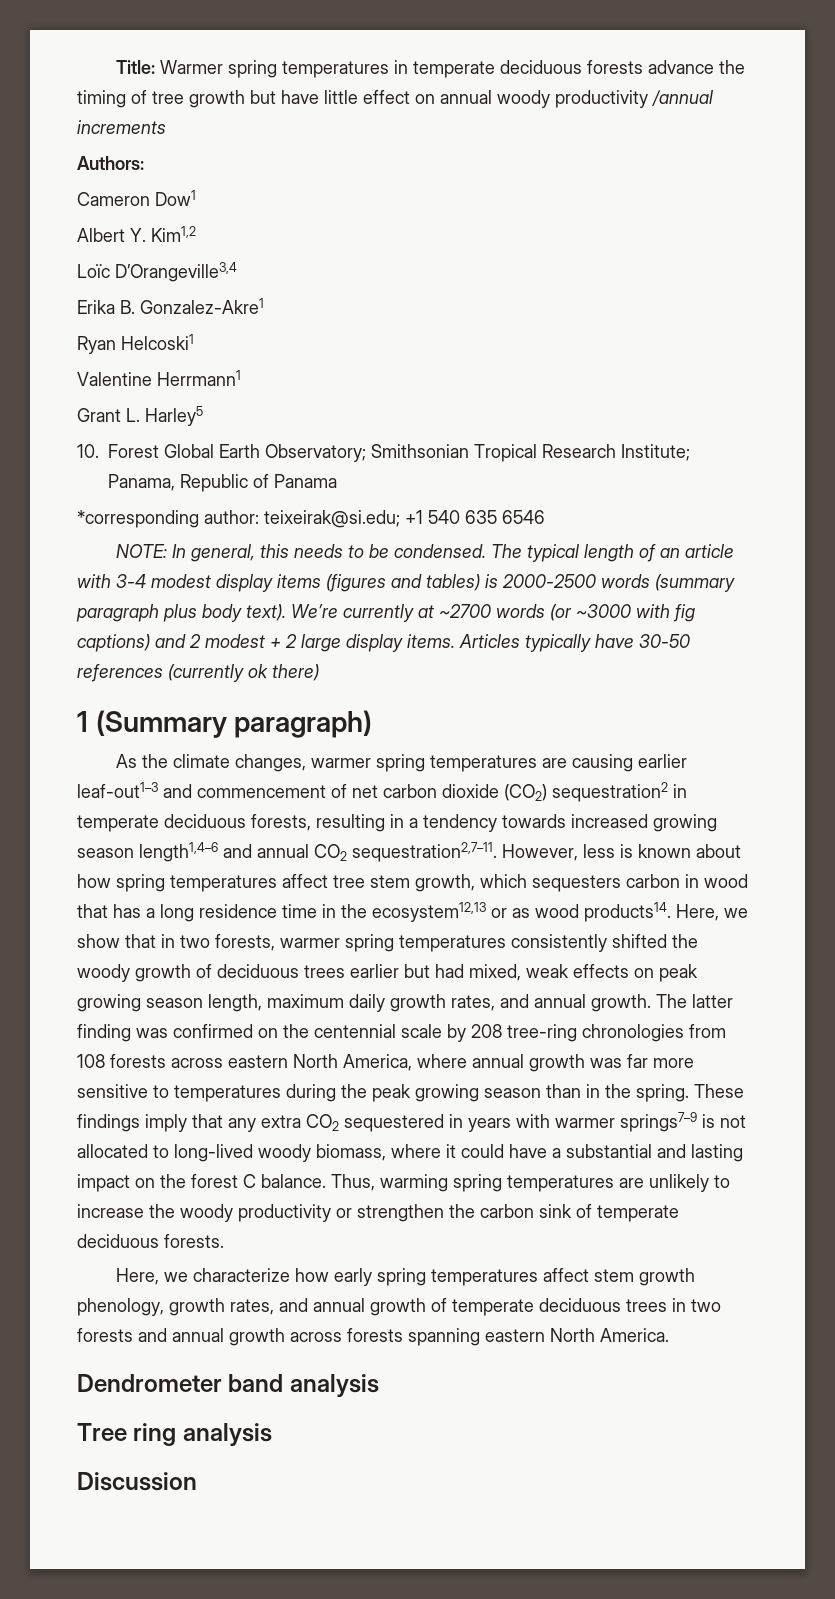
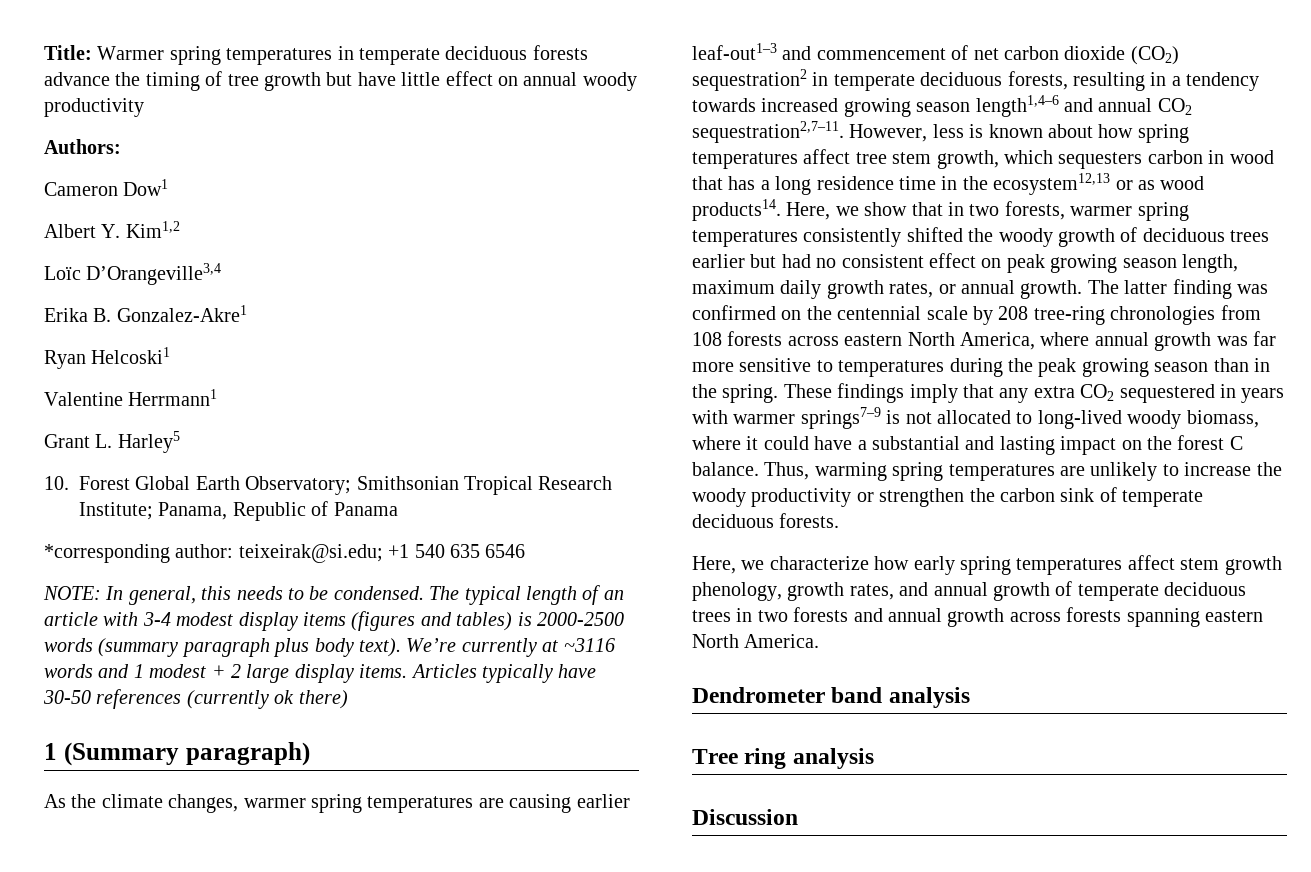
[652,90,713,106] [77,120,166,134] /annual increments -> (144, 107) none
[439,604,695,622] [77,634,201,652] ~2700 words (or ~3000 with fig captions) and 2 -> [563,638,615,652] [44,664,144,678] ~3116 words and 1
[469,964,629,981] mixed, weak effects -> [816,253,976,268] no consistent effect
[500,994,529,1008] and -> [938,284,956,294] or

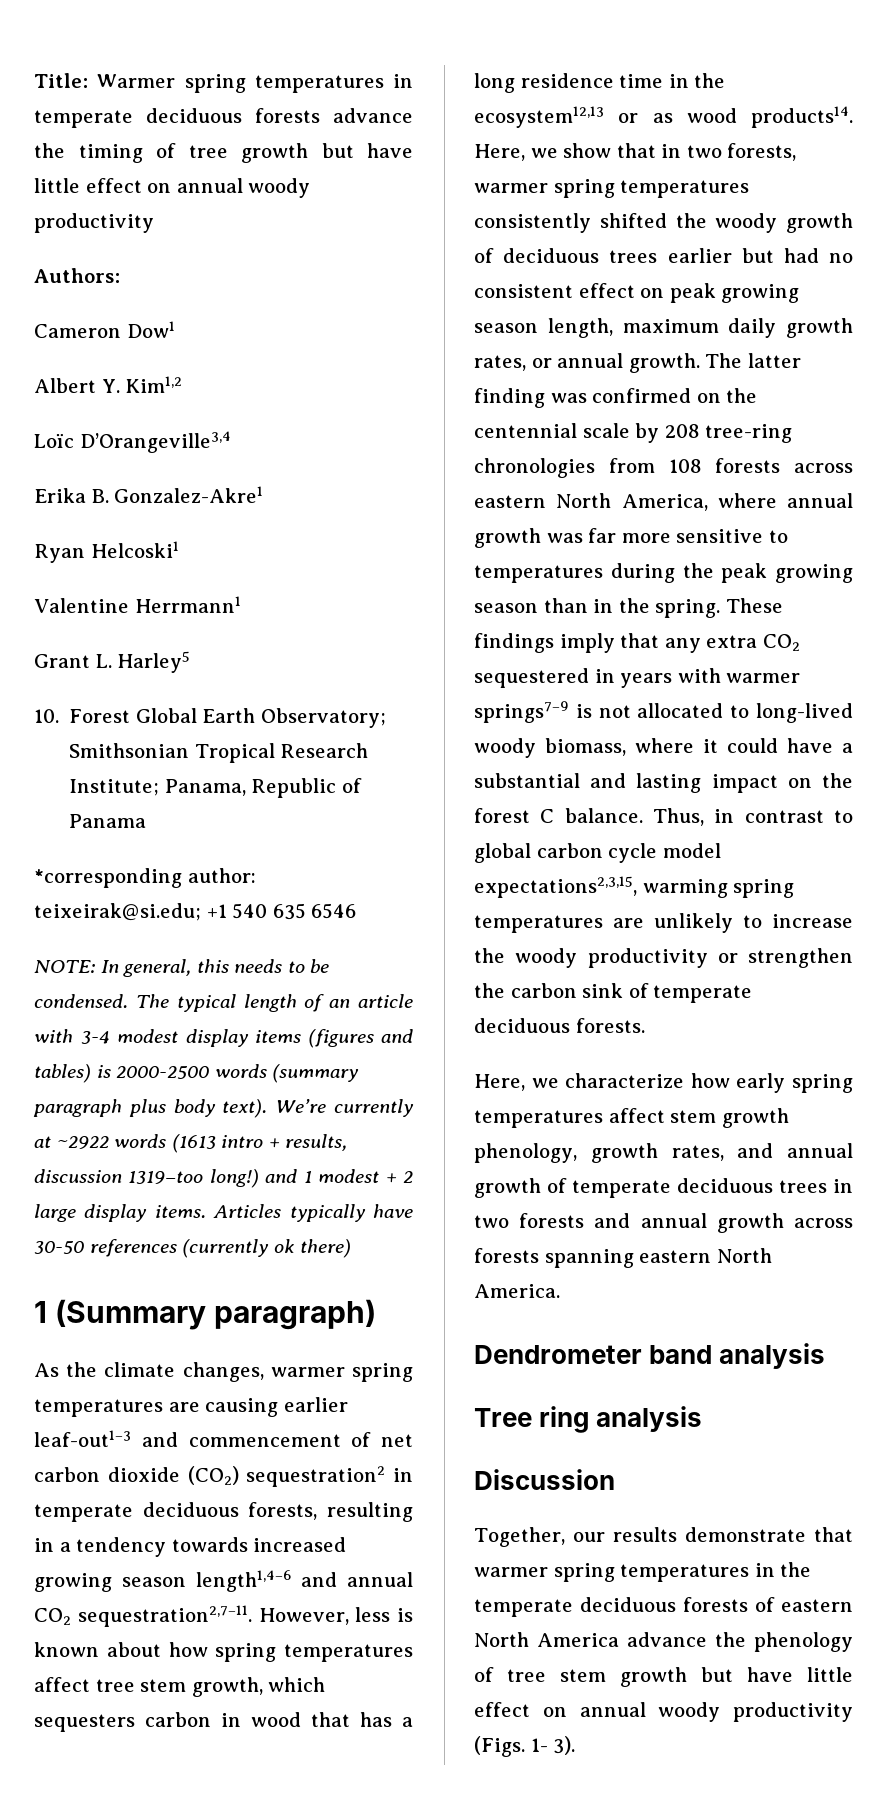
[563,638,615,652] [44,664,93,678] ~3116 words -> [56,1134,348,1153] [34,1169,259,1188] ~2922 words (1613 intro + results, discussion 1319–too long!)
(810, 471) none -> [714,809,853,823] [474,843,721,863] [474,876,637,898] in contrast to global carbon cycle model expectations2,3,15,
(798, 817) none -> [474,1527,853,1547] [474,1562,812,1582] [474,1597,853,1617] [474,1632,853,1652] [474,1667,853,1687] [474,1702,853,1722] [474,1736,576,1757] // Together, our results demonstrate that warmer spring temperatures in the temperate deciduous forests of eastern North America advance the phenology of tree stem growth but have little effect on annual woody productivity (Figs. 1- 3).

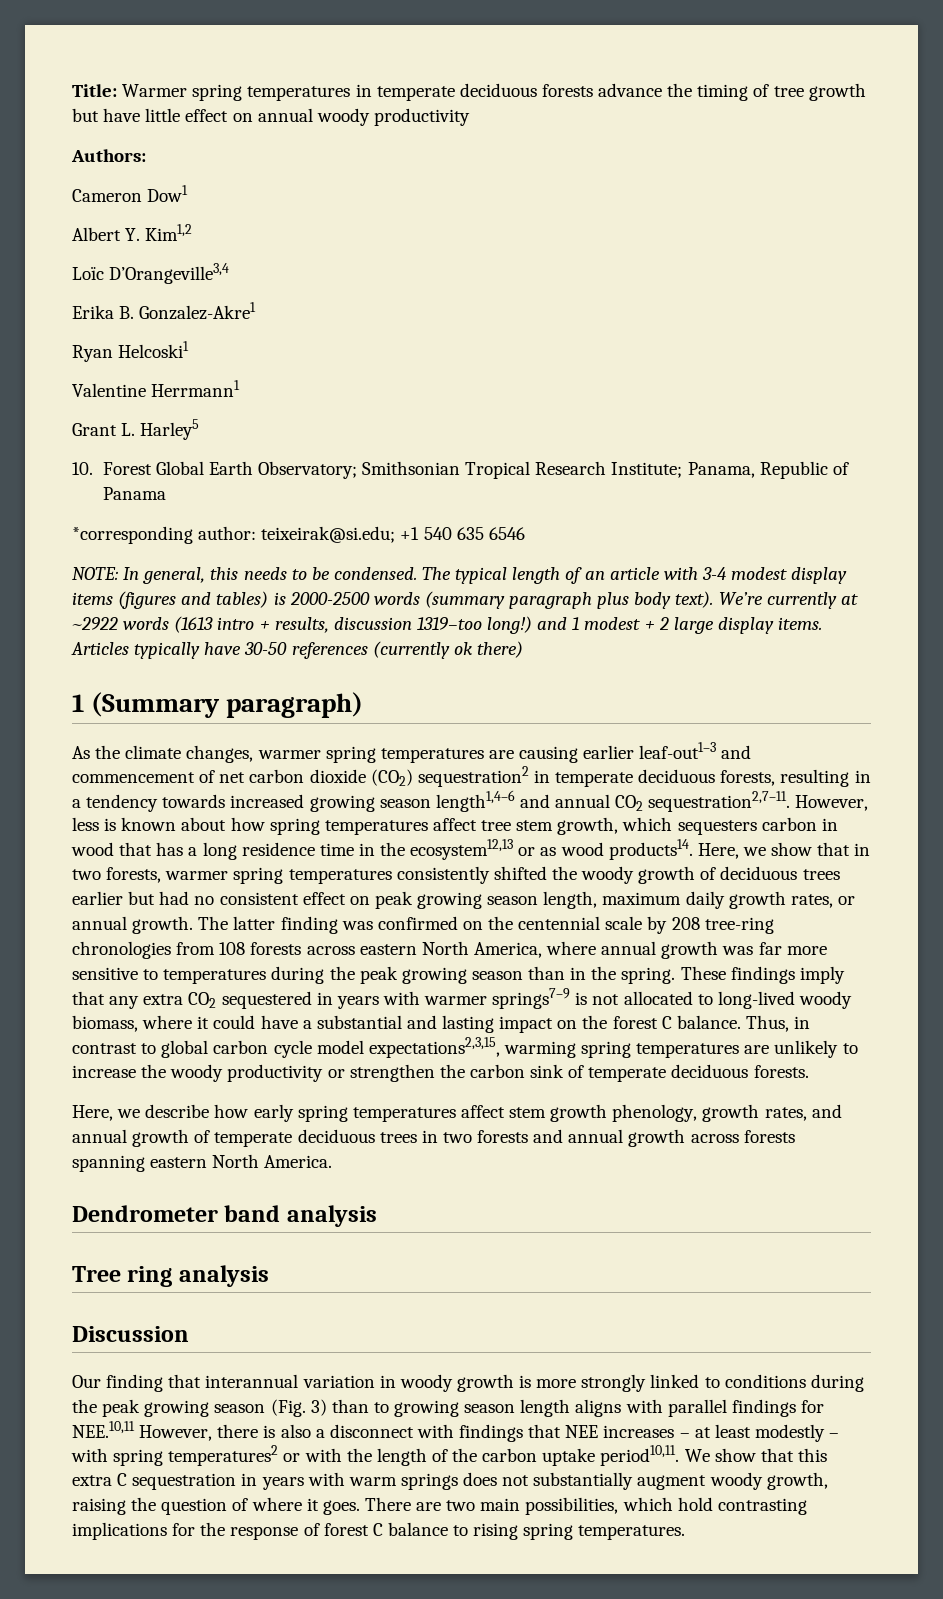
[565,1073,685,1088] characterize -> [145,1104,210,1118] describe
[474,1527,853,1547] [474,1562,812,1582] [474,1597,853,1617] [474,1632,853,1652] [474,1667,853,1687] [474,1702,853,1722] [474,1736,576,1757] Together, our results demonstrate that warmer spring temperatures in the temperate deciduous forests of eastern North America advance the phenology of tree stem growth but have little effect on annual woody productivity (Figs. 1- 3). -> [72,1374,864,1392] [72,1399,824,1417] [72,1421,840,1442] [71,1445,827,1466] [72,1472,828,1490] [72,1497,807,1515] [72,1522,686,1540] Our finding that interannual variation in woody growth is more strongly linked to conditions during the peak growing season (Fig. 3) than to growing season length aligns with parallel findings for NEE.10,11 However, there is also a disconnect with findings that NEE increases – at least modestly – with spring temperatures2 or with the length of the carbon uptake period10,11. We show that this extra C sequestration in years with warm springs does not substantially augment woody growth, raising the question of where it goes. There are two main possibilities, which hold contrasting implications for the response of forest C balance to rising spring temperatures.

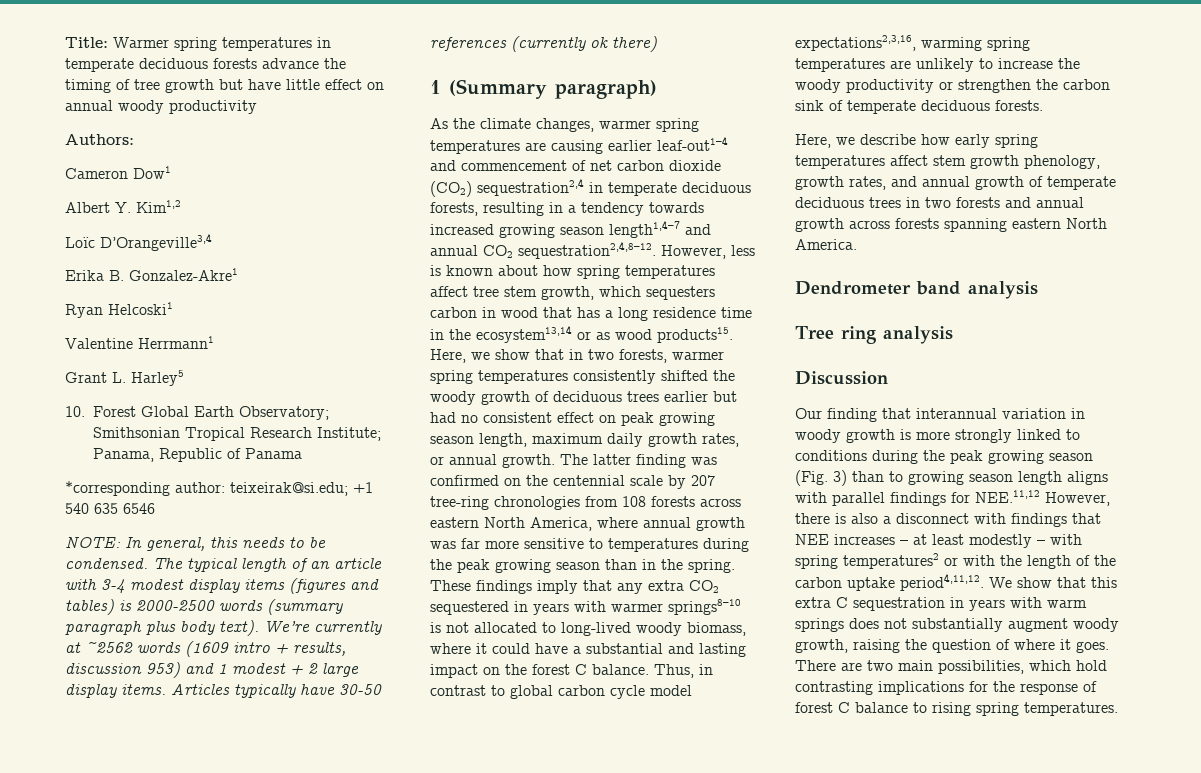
[72,616,214,633] ~2922 words (1613 -> [85,641,229,657] ~2562 words (1609
[416,616,533,634] 1319–too long!) -> [146,662,180,678] 953)
[639,742,717,759] leaf-out1–3 -> [657,136,728,151] leaf-out1–4
[417,766,529,787] sequestration2 -> [477,178,584,196] sequestration2,4
[435,790,515,812] length1,4–6 -> [609,220,680,238] length1,4–7
[648,791,791,812] sequestration2,7–11. -> [518,241,656,259] sequestration2,4,8–12.
[410,839,514,860] ecosystem12,13 -> [476,325,572,343] ecosystem13,14
[608,839,693,860] products14. -> [657,327,733,343] products15.
[671,917,700,930] 208 -> [691,475,715,486] 207
[492,988,571,1009] springs7–9 -> [668,599,741,615] springs8–10
[368,1037,500,1058] expectations2,3,15, -> [795,35,916,51] expectations2,3,16,
[72,1421,135,1438] NEE.10,11 -> [975,490,1040,503] NEE.11,12
[600,1445,680,1466] period10,11. -> [900,573,984,591] period4,11,12.

